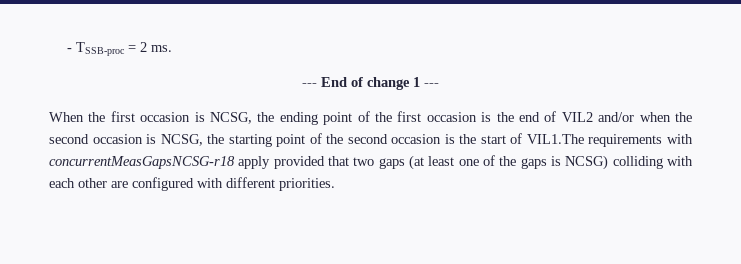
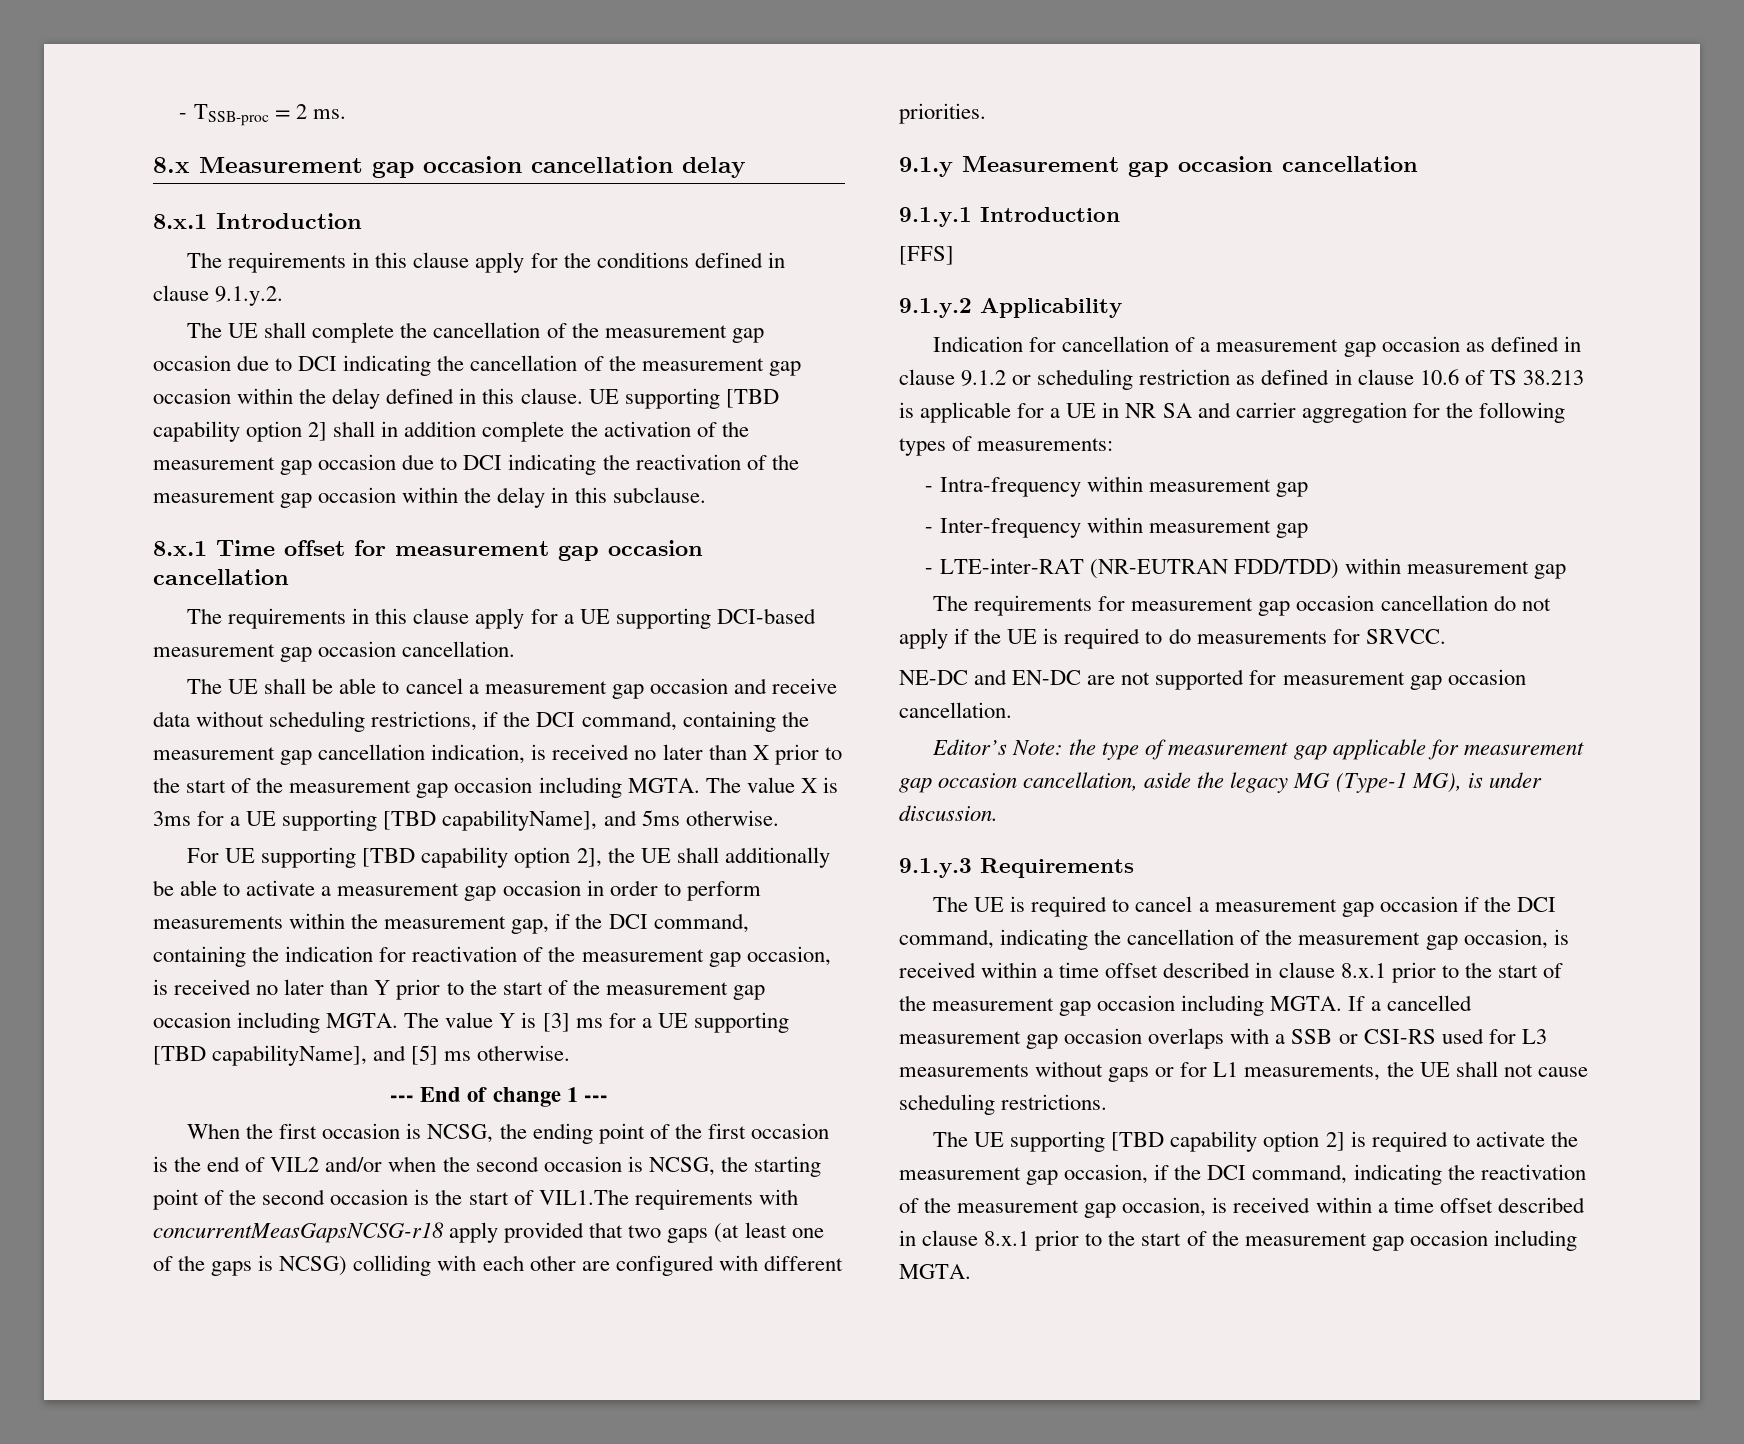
(172, 48) none -> [153,156,746,178] [153,213,362,229] [187,252,785,273] [153,285,284,306] [187,322,764,343] [153,355,801,376] [153,388,779,409] [153,421,749,442] [153,454,799,475] [153,487,706,508] [153,540,703,561] [153,569,289,585] [187,608,816,629] [153,641,516,662] [187,678,837,699] [153,711,809,732] [153,744,842,765] [153,777,838,798] [153,810,779,831] [187,847,830,868] [153,880,761,901] [153,913,749,934] [153,946,831,967] [153,979,765,1000] [153,1012,789,1033] [153,1045,571,1066] // 8.x Measurement gap occasion cancellation delay // 8.x.1 Introduction // The requirements in this clause apply for the conditions defined in clause 9.1.y.2. // The UE shall complete the cancellation of the measurement gap occasion due to DCI indicating the cancellation of the measurement gap occasion within the delay defined in this clause. UE supporting [TBD capability option 2] shall in addition complete the activation of the measurement gap occasion due to DCI indicating the reactivation of the measurement gap occasion within the delay in this subclause. // 8.x.1 Time offset for measurement gap occasion cancellation // The requirements in this clause apply for a UE supporting DCI-based measurement gap occasion cancellation. // The UE shall be able to cancel a measurement gap occasion and receive data without scheduling restrictions, if the DCI command, containing the measurement gap cancellation indication, is received no later than X prior to the start of the measurement gap occasion including MGTA. The value X is 3ms for a UE supporting [TBD capabilityName], and 5ms otherwise. // For UE supporting [TBD capability option 2], the UE shall additionally be able to activate a measurement gap occasion in order to perform measurements within the measurement gap, if the DCI command, containing the indication for reactivation of the measurement gap occasion, is received no later than Y prior to the start of the measurement gap occasion including MGTA. The value Y is [3] ms for a UE supporting [TBD capabilityName], and [5] ms otherwise.
(335, 184) none -> [899,156,1418,177] [899,207,1120,227] [899,246,954,265] [899,298,1122,318] [933,336,1581,357] [899,369,1584,390] [899,402,1565,423] [899,436,1114,456] [925,476,1308,497] [925,517,1308,538] [925,558,1566,579] [933,595,1551,616] [899,628,1446,649] [899,669,1526,690] [899,702,1012,718] [932,739,1584,760] [899,772,1542,793] [899,805,998,821] [899,858,1134,878] [933,896,1556,917] [899,929,1569,950] [899,962,1563,983] [899,995,1472,1016] [899,1028,1547,1049] [899,1061,1588,1082] [899,1094,1108,1115] [933,1131,1578,1152] [899,1164,1586,1185] [899,1197,1585,1218] [899,1230,1577,1251] [899,1264,971,1279] // 9.1.y Measurement gap occasion cancellation // 9.1.y.1 Introduction // [FFS] // 9.1.y.2 Applicability // Indication for cancellation of a measurement gap occasion as defined in clause 9.1.2 or scheduling restriction as defined in clause 10.6 of TS 38.213 is applicable for a UE in NR SA and carrier aggregation for the following types of measurements: // - Intra-frequency within measurement gap // - Inter-frequency within measurement gap // - LTE-inter-RAT (NR-EUTRAN FDD/TDD) within measurement gap // The requirements for measurement gap occasion cancellation do not apply if the UE is required to do measurements for SRVCC. // NE-DC and EN-DC are not supported for measurement gap occasion cancellation. // Editor’s Note: the type of measurement gap applicable for measurement gap occasion cancellation, aside the legacy MG (Type-1 MG), is under discussion. // 9.1.y.3 Requirements // The UE is required to cancel a measurement gap occasion if the DCI command, indicating the cancellation of the measurement gap occasion, is received within a time offset described in clause 8.x.1 prior to the start of the measurement gap occasion including MGTA. If a cancelled measurement gap occasion overlaps with a SSB or CSI-RS used for L3 measurements without gaps or for L1 measurements, the UE shall not cause scheduling restrictions. // The UE supporting [TBD capability option 2] is required to activate the measurement gap occasion, if the DCI command, indicating the reactivation of the measurement gap occasion, is received within a time offset described in clause 8.x.1 prior to the start of the measurement gap occasion including MGTA.

